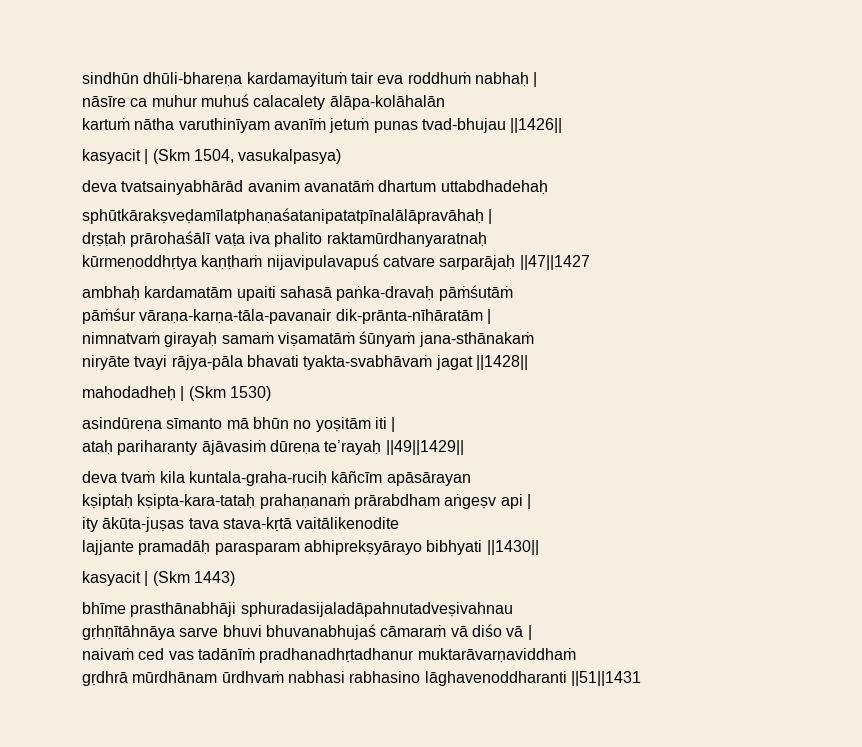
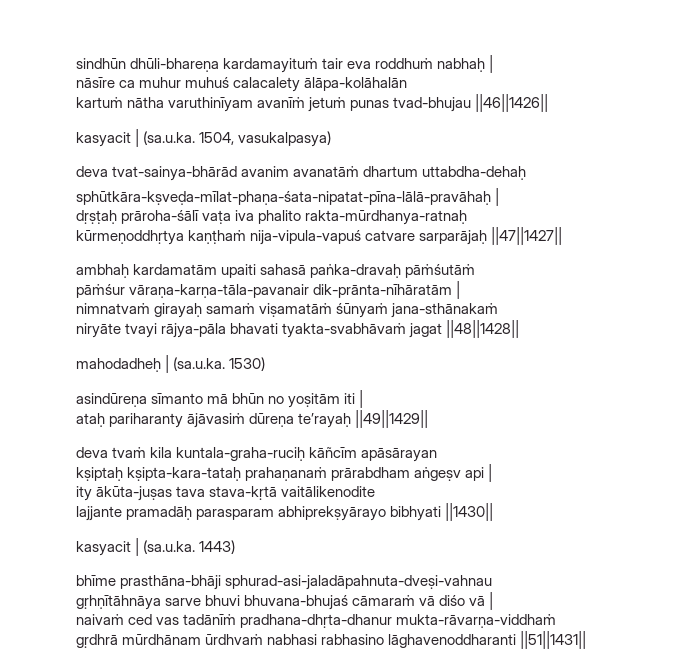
[510,118,563,133] [82,149,190,164] ||1426|| // kasyacit | (Skm -> [475,94,549,112] [76,129,196,147] ||46||1426|| // kasyacit | (sa.u.ka.
[121,180,244,195] tvatsainyabhārād -> [112,166,238,181] tvat-sainya-bhārād
[440,180,548,195] [82,208,484,224] uttabdhadehaḥ // sphūtkārakṣveḍamīlatphaṇaśatanipatatpīnalālāpravāhaḥ -> [422,166,527,180] [76,191,491,205] uttabdha-dehaḥ // sphūtkāra-kṣveḍa-mīlat-phaṇa-śata-nipatat-pīna-lālā-pravāhaḥ
[130,231,212,247] prārohaśālī -> [121,210,200,224] prāroha-śālī
[326,232,487,247] raktamūrdhanyaratnaḥ -> [305,210,468,225] rakta-mūrdhanya-ratnaḥ
[266,254,379,270] nijavipulavapuś -> [250,230,362,245] nija-vipula-vapuś
[519,255,590,270] ||47||1427 -> [491,227,563,245] ||47||1427||
[475,355,528,370] ||1428|| -> [446,320,520,338] ||48||1428||
[188,386,226,401] (Skm -> [173,357,226,371] (sa.u.ka.
[152,571,190,586] (Skm -> [143,540,196,554] (sa.u.ka.
[130,602,513,617] prasthānabhāji sphuradasijaladāpahnutadveṣivahnau -> [120,575,493,590] prasthāna-bhāji sphurad-asi-jaladāpahnuta-dveṣi-vahnau
[265,624,376,640] bhuvanabhujaś -> [244,595,349,610] bhuvana-bhujaś
[259,648,576,663] pradhanadhṛtadhanur muktarāvarṇaviddhaṁ -> [240,614,557,628] pradhana-dhṛta-dhanur mukta-rāvarṇa-viddhaṁ
[570,671,641,686] ||51||1431 -> [520,631,587,649] ||51||1431||

